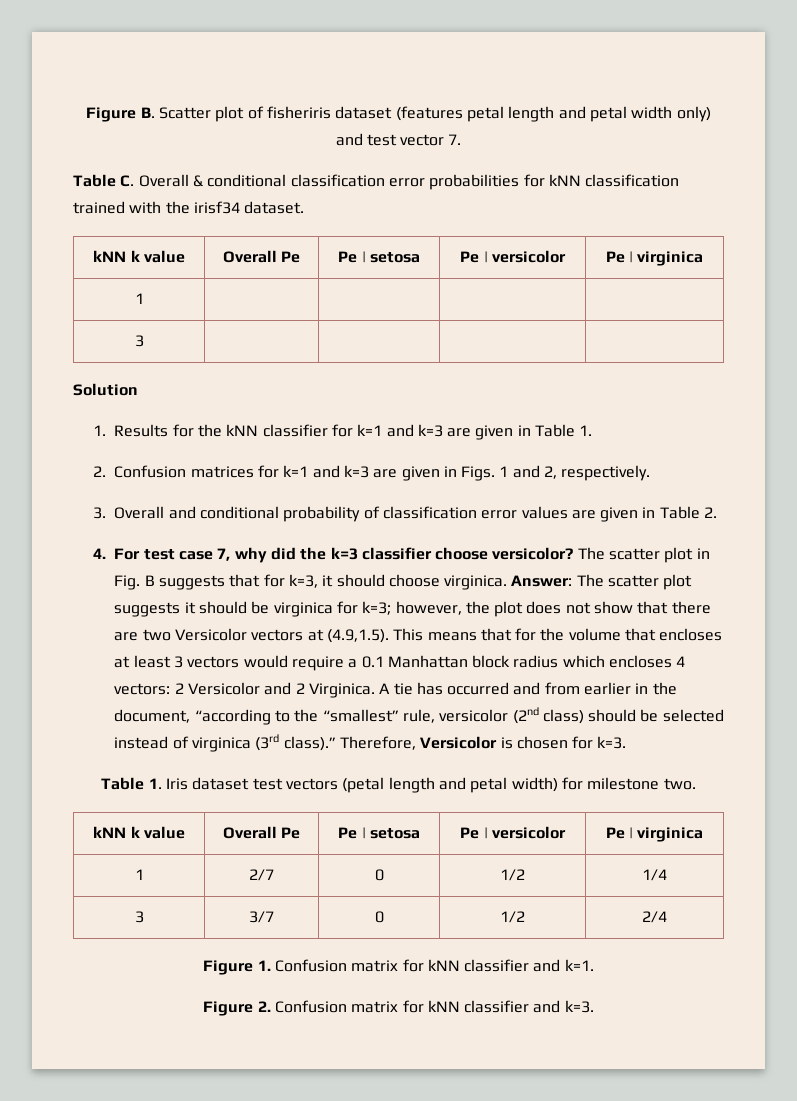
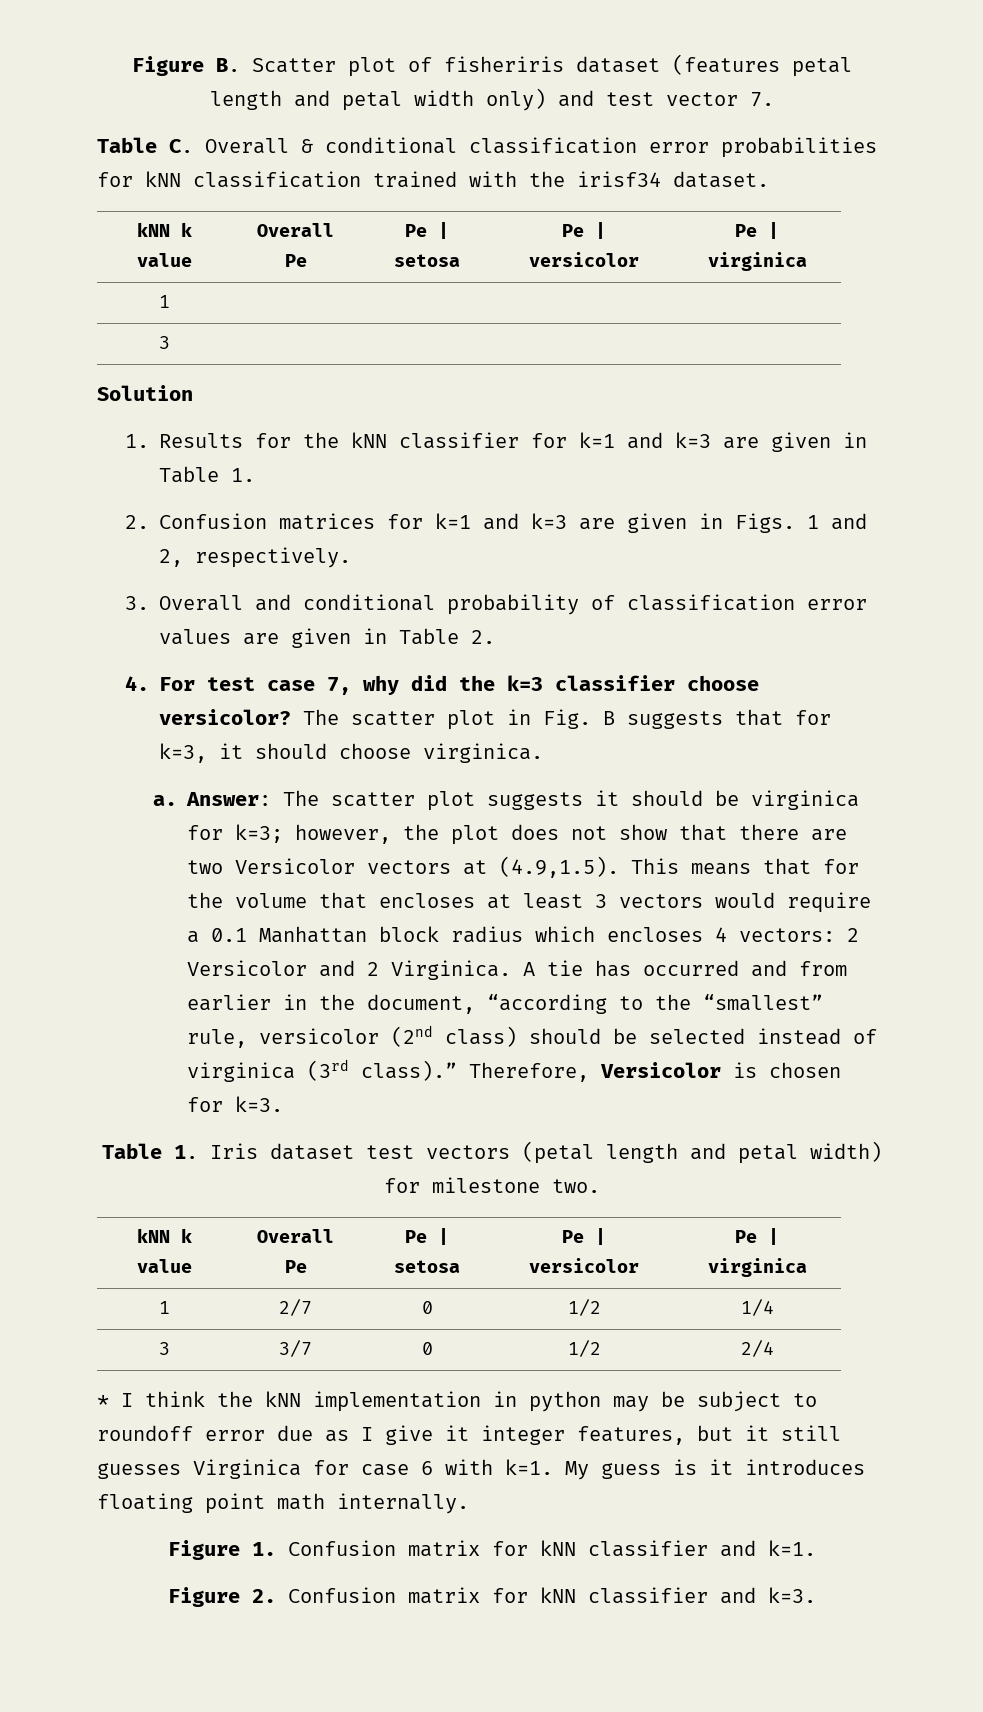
(508, 582) none -> [153,795,178,806] // a.
(667, 917) none -> [97,1391,817,1412] [97,1425,841,1445] [97,1459,865,1480] [97,1493,469,1514] // * I think the kNN implementation in python may be subject to roundoff error due as I give it integer features, but it still guesses Virginica for case 6 with k=1. My guess is it introduces floating point math internally.

